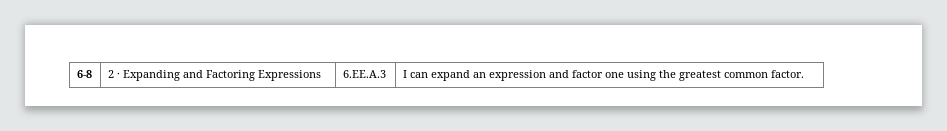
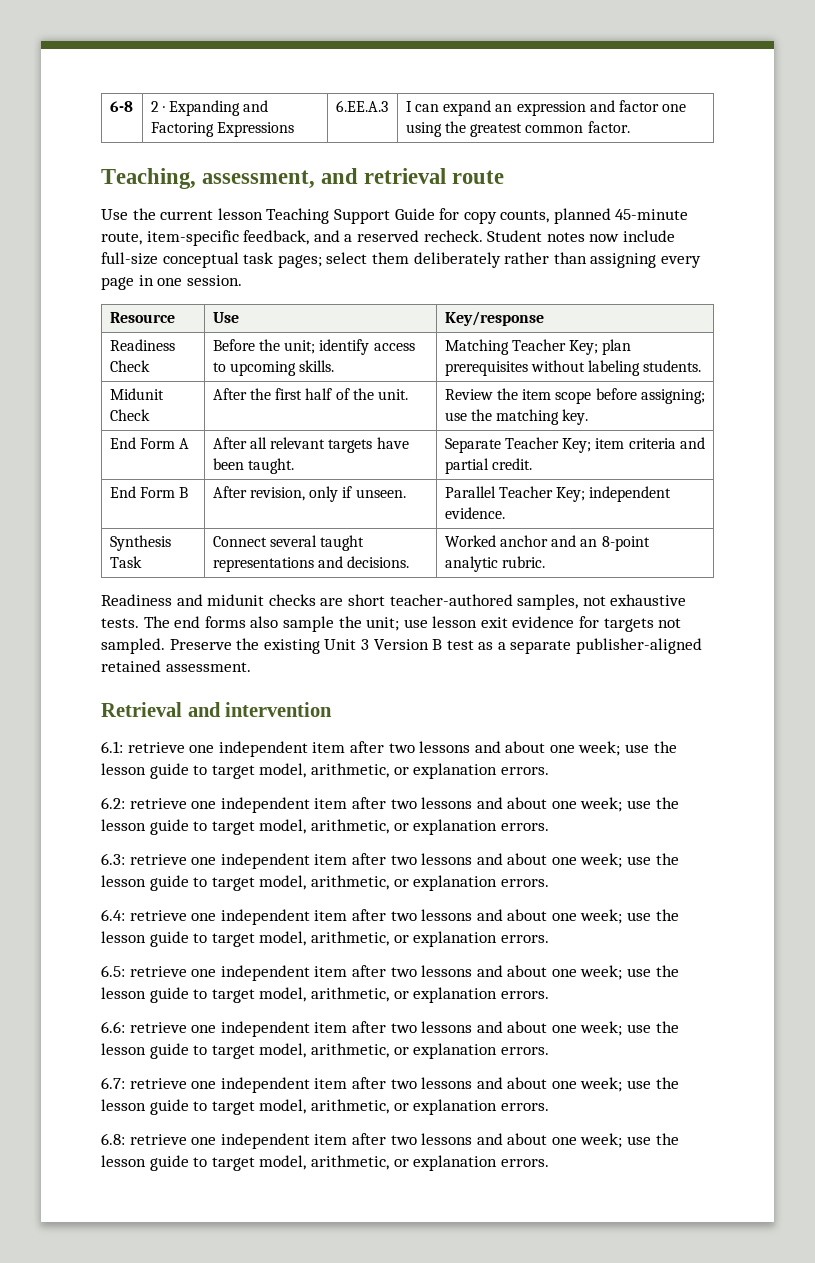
(804, 74) none -> [101,168,505,189] [101,208,689,224] [101,230,675,246] [101,252,701,268] [101,275,242,290] [109,312,175,323] [212,312,239,323] [444,311,544,326] [109,339,175,351] [109,360,150,372] [212,339,415,355] [212,360,335,376] [444,339,632,355] [444,360,702,376] [109,388,164,400] [109,409,150,421] [212,388,408,400] [444,388,705,404] [444,409,589,425] [109,437,190,449] [212,437,409,453] [212,458,294,474] [444,437,705,453] [444,458,532,474] [109,486,189,498] [212,486,406,502] [444,486,672,502] [444,507,505,519] [109,535,171,551] [109,556,142,568] [212,535,365,551] [212,556,410,572] [444,535,650,551] [444,556,545,572] [101,594,687,610] [101,616,682,632] [101,638,703,654] [101,660,251,672] [101,702,333,717] [101,741,677,757] [101,763,549,779] [101,797,679,813] [101,819,549,835] [101,853,679,869] [101,875,549,891] [101,909,679,925] [101,931,549,947] [101,965,679,981] [101,987,549,1003] [101,1021,679,1037] [101,1043,549,1059] [101,1077,679,1093] [101,1099,549,1115] [101,1133,679,1149] [101,1155,549,1171] // Teaching, assessment, and retrieval route // Use the current lesson Teaching Support Guide for copy counts, planned 45-minute route, item-specific feedback, and a reserved recheck. Student notes now include full-size conceptual task pages; select them deliberately rather than assigning every page in one session. // Resource | Use | Key/response // Readiness Check | Before the unit; identify access to upcoming skills. | Matching Teacher Key; plan prerequisites without labeling students. // Midunit Check | After the first half of the unit. | Review the item scope before assigning; use the matching key. // End Form A | After all relevant targets have been taught. | Separate Teacher Key; item criteria and partial credit. // End Form B | After revision, only if unseen. | Parallel Teacher Key; independent evidence. // Synthesis Task | Connect several taught representations and decisions. | Worked anchor and an 8-point analytic rubric. // Readiness and midunit checks are short teacher-authored samples, not exhaustive tests. The end forms also sample the unit; use lesson exit evidence for targets not sampled. Preserve the existing Unit 3 Version B test as a separate publisher-aligned retained assessment. // Retrieval and intervention // 6.1: retrieve one independent item after two lessons and about one week; use the lesson guide to target model, arithmetic, or explanation errors. // 6.2: retrieve one independent item after two lessons and about one week; use the lesson guide to target model, arithmetic, or explanation errors. // 6.3: retrieve one independent item after two lessons and about one week; use the lesson guide to target model, arithmetic, or explanation errors. // 6.4: retrieve one independent item after two lessons and about one week; use the lesson guide to target model, arithmetic, or explanation errors. // 6.5: retrieve one independent item after two lessons and about one week; use the lesson guide to target model, arithmetic, or explanation errors. // 6.6: retrieve one independent item after two lessons and about one week; use the lesson guide to target model, arithmetic, or explanation errors. // 6.7: retrieve one independent item after two lessons and about one week; use the lesson guide to target model, arithmetic, or explanation errors. // 6.8: retrieve one independent item after two lessons and about one week; use the lesson guide to target model, arithmetic, or explanation errors.

